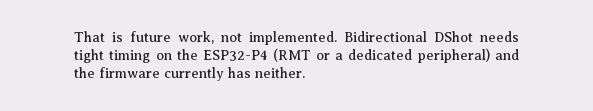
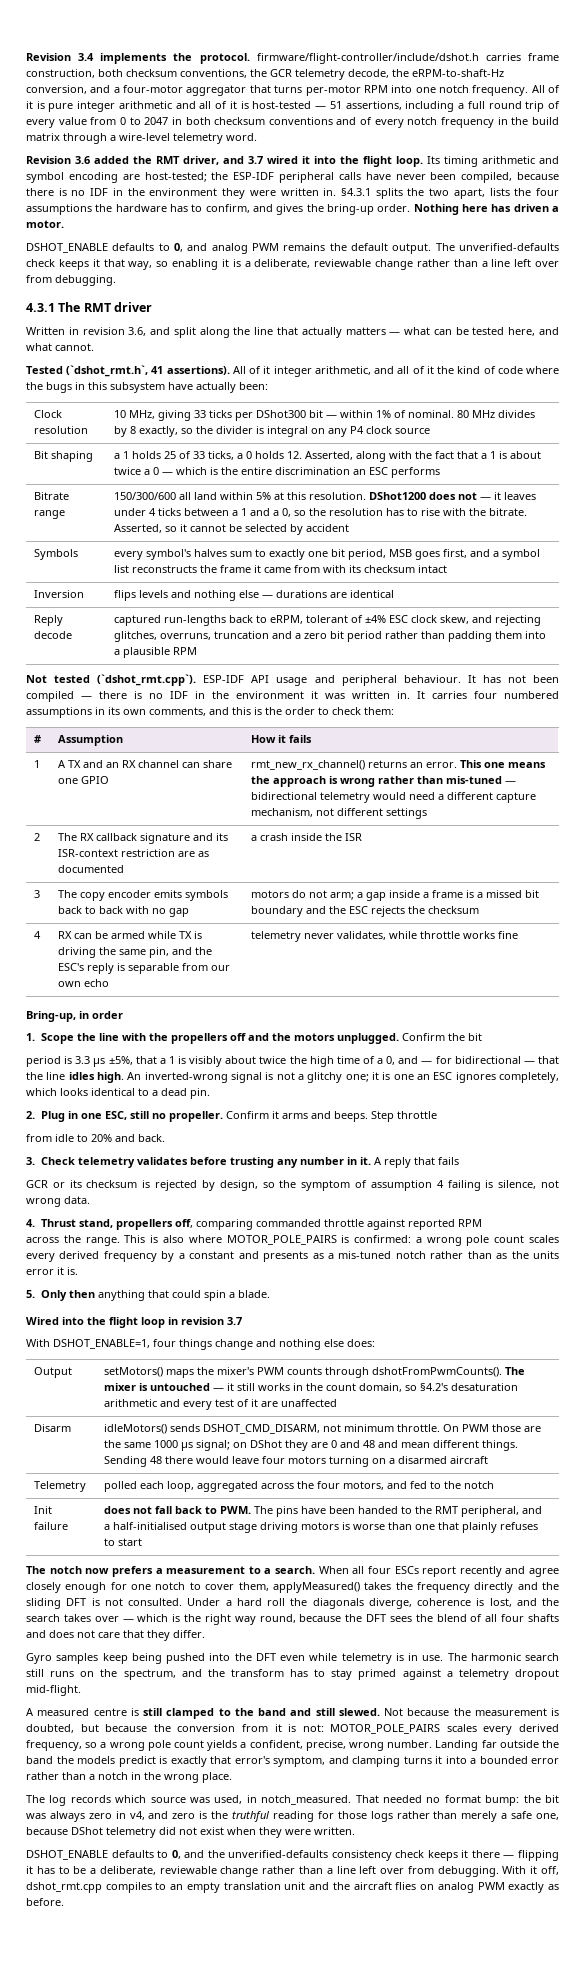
[74,31,519,45] [74,48,519,63] [74,67,305,81] That is future work, not implemented. Bidirectional DShot needs tight timing on the ESP32-P4 (RMT or a dedicated peripheral) and the firmware currently has neither. -> [26,53,559,64] [26,69,504,80] [26,85,560,96] [26,101,561,112] [26,117,559,128] [26,133,257,144] [26,156,559,167] [26,172,559,183] [26,188,560,199] [26,204,559,215] [26,220,64,228] [26,243,559,254] [26,259,559,270] [26,275,116,286] [26,302,153,312] [26,327,559,338] [26,343,94,351] [26,365,560,377] [26,382,268,393] [34,410,63,418] [34,426,89,434] [114,410,536,421] [114,426,431,437] [34,451,94,462] [114,451,542,462] [114,467,441,478] [34,492,70,500] [34,510,66,519] [114,492,537,500] [114,508,528,517] [114,524,350,535] [34,549,79,560] [114,549,541,560] [114,565,448,573] [34,590,85,598] [114,590,395,601] [34,615,64,626] [34,631,73,639] [114,615,542,626] [114,631,547,642] [114,647,198,658] [26,674,559,686] [26,691,559,702] [26,707,394,718] [34,735,42,743] [58,735,124,746] [251,735,313,743] [34,760,41,768] [58,760,233,768] [58,776,110,784] [251,760,547,770] [251,776,517,787] [251,792,537,803] [251,808,428,819] [34,833,41,841] [58,833,229,844] [58,849,210,857] [58,865,125,873] [251,833,363,841] [34,890,41,898] [58,890,229,901] [58,906,190,917] [251,890,540,901] [251,906,480,917] [34,931,42,939] [58,931,203,939] [58,947,213,958] [58,963,231,974] [58,979,110,987] [251,931,519,942] [26,1011,123,1022] [26,1033,482,1044] [26,1056,559,1067] [26,1072,559,1083] [26,1088,210,1099] [26,1111,437,1122] [26,1134,165,1142] [26,1157,459,1168] [26,1180,559,1191] [26,1196,90,1207] [26,1219,482,1230] [26,1235,559,1246] [26,1251,559,1262] [26,1267,78,1275] [26,1290,270,1301] [26,1317,242,1328] [26,1339,375,1350] [34,1367,73,1378] [104,1367,526,1378] [104,1383,519,1392] [104,1399,338,1410] [34,1424,72,1432] [104,1424,542,1434] [104,1440,519,1451] [104,1456,489,1467] [34,1481,87,1492] [104,1481,495,1492] [34,1506,53,1514] [34,1522,69,1530] [104,1506,543,1517] [104,1522,539,1533] [104,1538,143,1546] [26,1566,559,1577] [26,1582,559,1593] [26,1598,559,1609] [26,1614,560,1625] [26,1630,205,1641] [26,1653,559,1664] [26,1669,559,1680] [26,1685,81,1696] [26,1708,559,1719] [26,1724,559,1735] [26,1740,559,1751] [26,1756,559,1767] [26,1772,232,1783] [26,1795,559,1806] [26,1811,559,1822] [26,1827,355,1838] [26,1850,560,1861] [26,1866,559,1877] [26,1882,560,1893] [26,1898,64,1906] Revision 3.4 implements the protocol. firmware/flight-controller/include/dshot.h carries frame construction, both checksum conventions, the GCR telemetry decode, the eRPM-to-shaft-Hz conversion, and a four-motor aggregator that turns per-motor RPM into one notch frequency. All of it is pure integer arithmetic and all of it is host-tested — 51 assertions, including a full round trip of every value from 0 to 2047 in both checksum conventions and of every notch frequency in the build matrix through a wire-level telemetry word. // Revision 3.6 added the RMT driver, and 3.7 wired it into the flight loop. Its timing arithmetic and symbol encoding are host-tested; the ESP-IDF peripheral calls have never been compiled, because there is no IDF in the environment they were written in. §4.3.1 splits the two apart, lists the four assumptions the hardware has to confirm, and gives the bring-up order. Nothing here has driven a motor. // DSHOT_ENABLE defaults to 0, and analog PWM remains the default output. The unverified-defaults check keeps it that way, so enabling it is a deliberate, reviewable change rather than a line left over from debugging. // 4.3.1 The RMT driver // Written in revision 3.6, and split along the line that actually matters — what can be tested here, and what cannot. // Tested (`dshot_rmt.h`, 41 assertions). All of it integer arithmetic, and all of it the kind of code where the bugs in this subsystem have actually been: // Clock resolution | 10 MHz, giving 33 ticks per DShot300 bit — within 1% of nominal. 80 MHz divides by 8 exactly, so the divider is integral on any P4 clock source // Bit shaping | a 1 holds 25 of 33 ticks, a 0 holds 12. Asserted, along with the fact that a 1 is about twice a 0 — which is the entire discrimination an ESC performs // Bitrate range | 150/300/600 all land within 5% at this resolution. DShot1200 does not — it leaves under 4 ticks between a 1 and a 0, so the resolution has to rise with the bitrate. Asserted, so it cannot be selected by accident // Symbols | every symbol's halves sum to exactly one bit period, MSB goes first, and a symbol list reconstructs the frame it came from with its checksum intact // Inversion | flips levels and nothing else — durations are identical // Reply decode | captured run-lengths back to eRPM, tolerant of ±4% ESC clock skew, and rejecting glitches, overruns, truncation and a zero bit period rather than padding them into a plausible RPM // Not tested (`dshot_rmt.cpp`). ESP-IDF API usage and peripheral behaviour. It has not been compiled — there is no IDF in the environment it was written in. It carries four numbered assumptions in its own comments, and this is the order to check them: // # | Assumption | How it fails // 1 | A TX and an RX channel can share one GPIO | rmt_new_rx_channel() returns an error. This one means the approach is wrong rather than mis-tuned — bidirectional telemetry would need a different capture mechanism, not different settings // 2 | The RX callback signature and its ISR-context restriction are as documented | a crash inside the ISR // 3 | The copy encoder emits symbols back to back with no gap | motors do not arm; a gap inside a frame is a missed bit boundary and the ESC rejects the checksum // 4 | RX can be armed while TX is driving the same pin, and the ESC's reply is separable from our own echo | telemetry never validates, while throttle works fine // Bring-up, in order // 1. Scope the line with the propellers off and the motors unplugged. Confirm the bit // period is 3.3 µs ±5%, that a 1 is visibly about twice the high time of a 0, and — for bidirectional — that the line idles high. An inverted-wrong signal is not a glitchy one; it is one an ESC ignores completely, which looks identical to a dead pin. // 2. Plug in one ESC, still no propeller. Confirm it arms and beeps. Step throttle // from idle to 20% and back. // 3. Check telemetry validates before trusting any number in it. A reply that fails // GCR or its checksum is rejected by design, so the symptom of assumption 4 failing is silence, not wrong data. // 4. Thrust stand, propellers off, comparing commanded throttle against reported RPM // across the range. This is also where MOTOR_POLE_PAIRS is confirmed: a wrong pole count scales every derived frequency by a constant and presents as a mis-tuned notch rather than as the units error it is. // 5. Only then anything that could spin a blade. // Wired into the flight loop in revision 3.7 // With DSHOT_ENABLE=1, four things change and nothing else does: // Output | setMotors() maps the mixer's PWM counts through dshotFromPwmCounts(). The mixer is untouched — it still works in the count domain, so §4.2's desaturation arithmetic and every test of it are unaffected // Disarm | idleMotors() sends DSHOT_CMD_DISARM, not minimum throttle. On PWM those are the same 1000 µs signal; on DShot they are 0 and 48 and mean different things. Sending 48 there would leave four motors turning on a disarmed aircraft // Telemetry | polled each loop, aggregated across the four motors, and fed to the notch // Init failure | does not fall back to PWM. The pins have been handed to the RMT peripheral, and a half-initialised output stage driving motors is worse than one that plainly refuses to start // The notch now prefers a measurement to a search. When all four ESCs report recently and agree closely enough for one notch to cover them, applyMeasured() takes the frequency directly and the sliding DFT is not consulted. Under a hard roll the diagonals diverge, coherence is lost, and the search takes over — which is the right way round, because the DFT sees the blend of all four shafts and does not care that they differ. // Gyro samples keep being pushed into the DFT even while telemetry is in use. The harmonic search still runs on the spectrum, and the transform has to stay primed against a telemetry dropout mid-flight. // A measured centre is still clamped to the band and still slewed. Not because the measurement is doubted, but because the conversion from it is not: MOTOR_POLE_PAIRS scales every derived frequency, so a wrong pole count yields a confident, precise, wrong number. Landing far outside the band the models predict is exactly that error's symptom, and clamping turns it into a bounded error rather than a notch in the wrong place. // The log records which source was used, in notch_measured. That needed no format bump: the bit was always zero in v4, and zero is the truthful reading for those logs rather than merely a safe one, because DShot telemetry did not exist when they were written. // DSHOT_ENABLE defaults to 0, and the unverified-defaults consistency check keeps it there — flipping it has to be a deliberate, reviewable change rather than a line left over from debugging. With it off, dshot_rmt.cpp compiles to an empty translation unit and the aircraft flies on analog PWM exactly as before.

